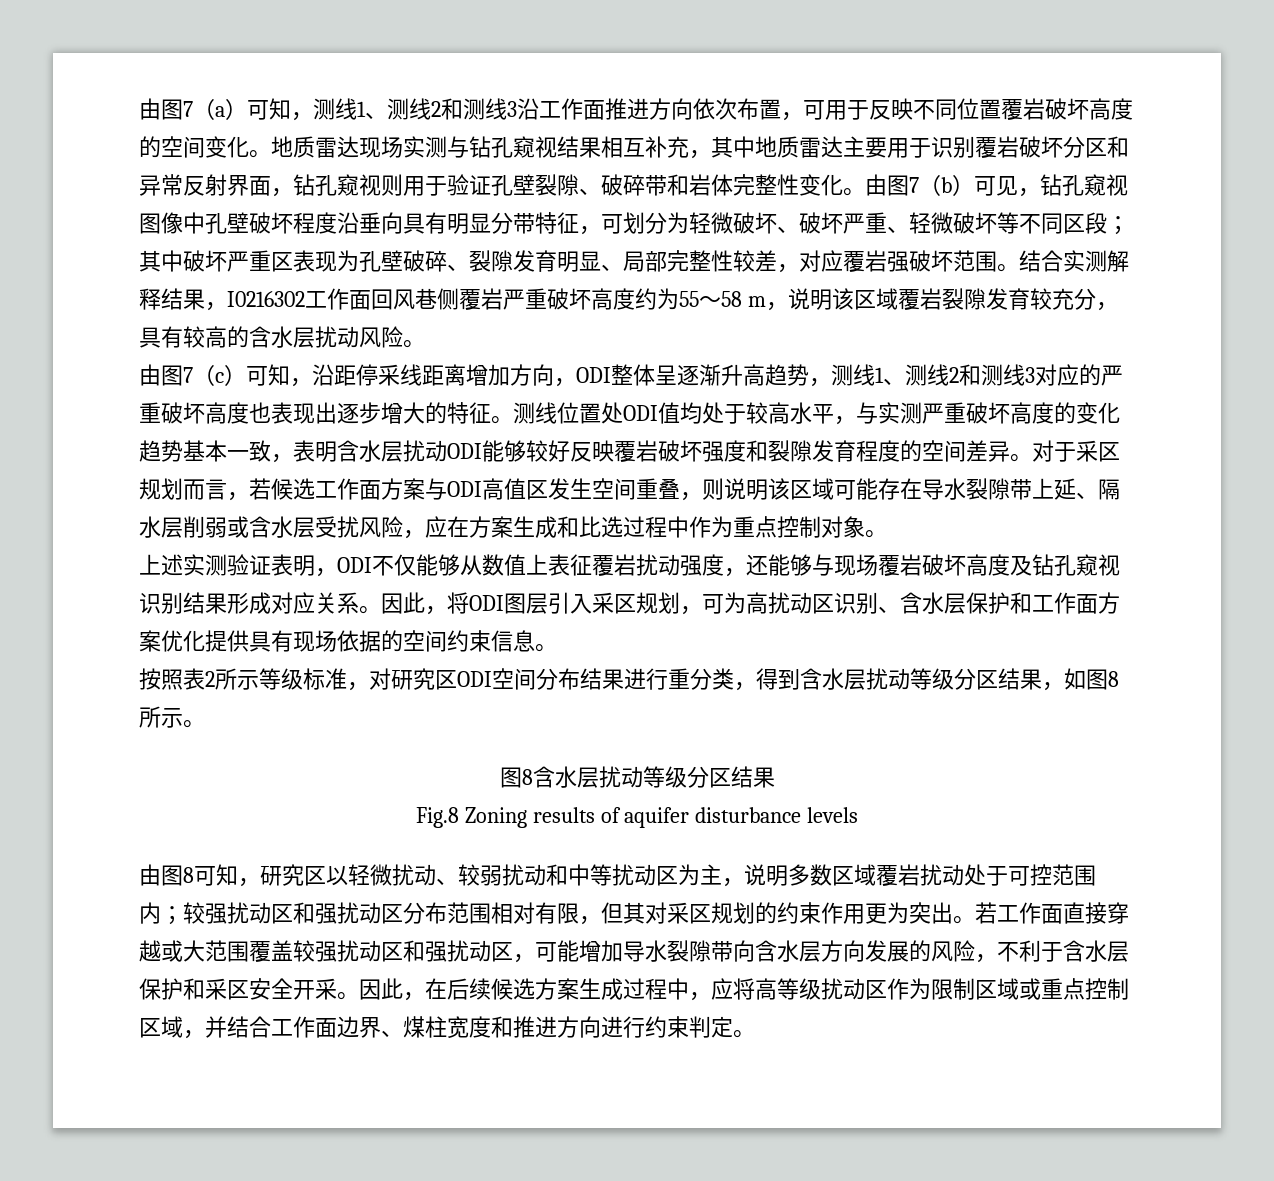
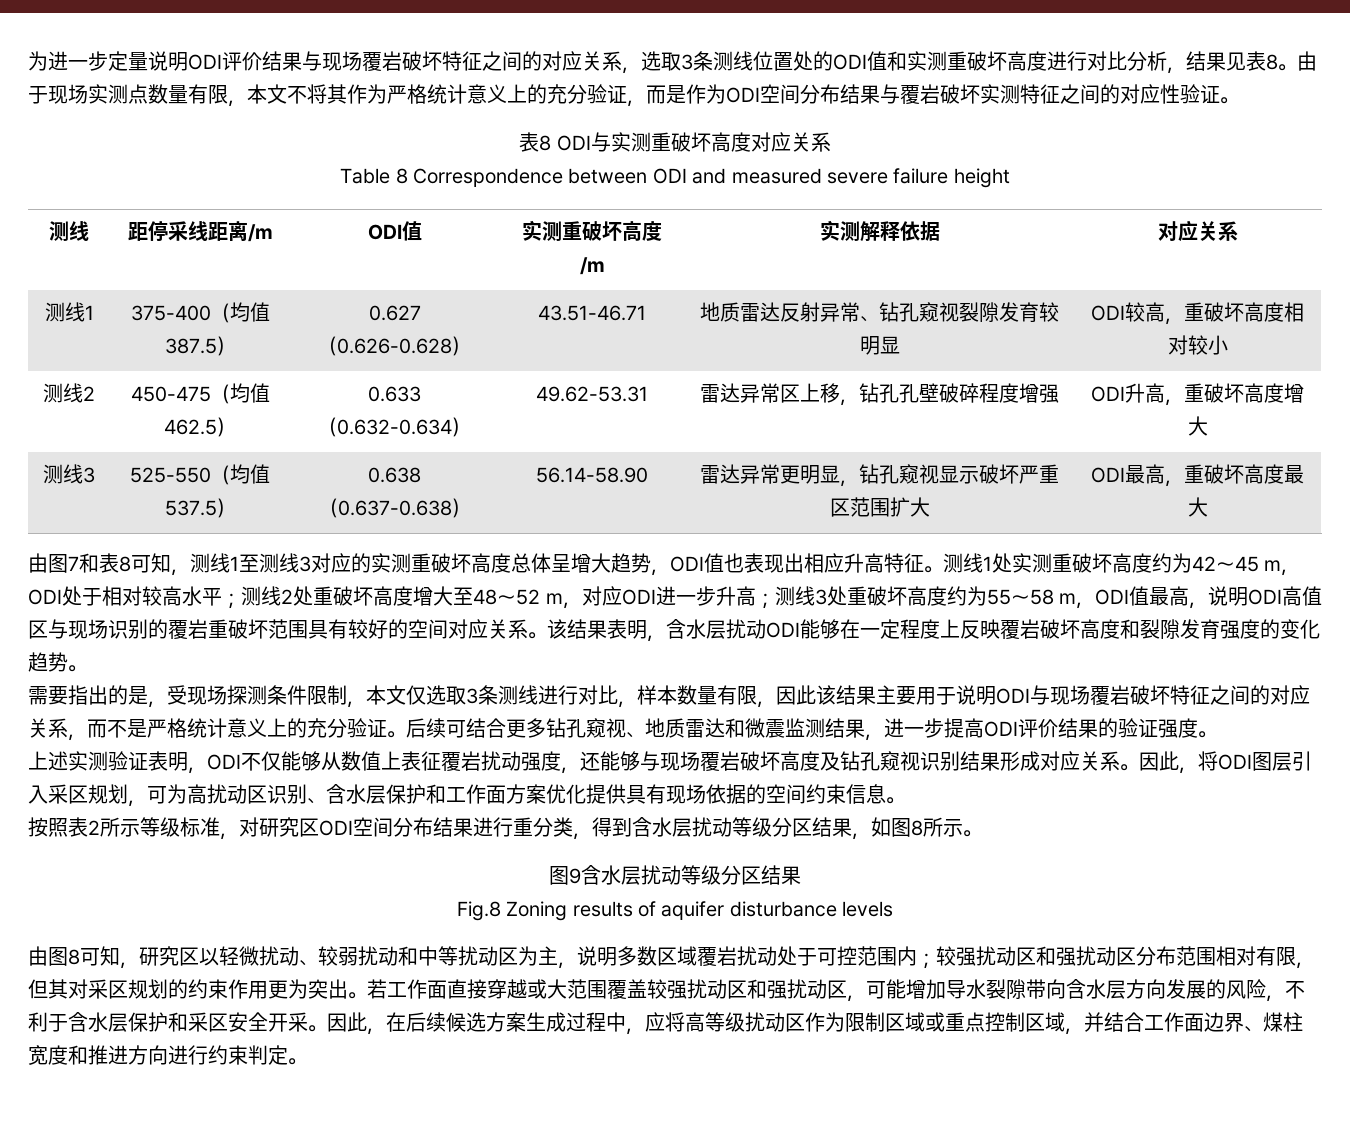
[139,98,1133,121] [139,136,1129,159] [139,174,1128,197] [139,212,1129,235] [139,250,1129,273] [139,288,525,311] 由图7（a）可知，测线1、测线2和测线3沿工作面推进方向依次布置，可用于反映不同位置覆岩破坏高度的空间变化。地质雷达现场实测与钻孔窥视结果相互补充，其中地质雷达主要用于识别覆岩破坏分区和异常反射界面，钻孔窥视则用于验证孔壁裂隙、破碎带和岩体完整性变化。由图7（b）可见，钻孔窥视图像中孔壁破坏程度沿垂向具有明显分带特征，可划分为轻微破坏、破坏严重、轻微破坏等不同区段；其中破坏严重区表现为孔壁破碎、裂隙发育明显、局部完整性较差，对应覆岩强破坏范围。结合实测解释结果，I0216302工作面回风巷侧覆岩严 -> [28,51,1317,74] [28,84,1239,107] [519,132,831,152] [340,168,1010,188] [49,221,89,241] [127,221,273,242] [367,221,422,241] [522,220,662,241] [579,257,605,275] [819,220,940,242] [1157,220,1238,242] [44,302,94,322] [130,302,270,323] [164,336,236,356] [368,305,421,321] [318,336,471,356] [538,305,646,321] [700,302,1059,322] [859,336,900,355] [1091,302,1304,325] [1167,335,1228,355] [43,383,95,403] [130,383,270,404] [164,417,236,437] [368,386,421,402] [318,417,471,437] [536,386,648,402] [700,383,1059,406] [1091,383,1304,406] [1187,416,1208,436] [43,464,95,484] [130,464,270,485] [164,498,236,518] [368,467,421,483] [318,498,471,518] [536,467,648,483] [700,464,1059,487] [829,497,930,517] [1091,464,1304,487] [1187,497,1208,517] [28,553,1301,576] [28,586,847,609] 为进一步定量说明ODI评价结果与现场覆岩破坏特征之间的对应关系，选取3条测线位置处的ODI值和实测重破坏高度进行对比分析，结果见表8。由于现场实测点数量有限，本文不将其作为严格统计意义上的充分验证，而是作为ODI空间分布结果与覆岩破坏实测特征之间的对应性验证。 // 表8 ODI与实测重破坏高度对应关系 // Table 8 Correspondence between ODI and measured severe failure height // 测线 | 距停采线距离/m | ODI值 | 实测重破坏高度/m | 实测解释依据 | 对应关系 // 测线1 | 375-400（均值387.5） | 0.627（0.626-0.628） | 43.51-46.71 | 地质雷达反射异常、钻孔窥视裂隙发育较明显 | ODI较高，重破坏高度相对较小 // 测线2 | 450-475（均值462.5） | 0.633（0.632-0.634） | 49.62-53.31 | 雷达异常区上移，钻孔孔壁破碎程度增强 | ODI升高，重破坏高度增大 // 测线3 | 525-550（均值537.5） | 0.638（0.637-0.638） | 56.14-58.90 | 雷达异常更明显，钻孔窥视显示破坏严重区范围扩大 | ODI最高，重破坏高度最大 // 由图7和表8可知，测线1至测线3对应的实测重破坏高度总体呈增大趋势，ODI值也表现出相应升高特征。测线1处实测重破坏高度约为42～45 m，ODI处于相对较高水平；测线2处重破坏高度增大至48～52 m，对应ODI进一步升高；测线3处
[787,288,1118,311] [139,326,425,348] [139,364,1123,387] [139,402,1120,425] [139,440,337,463] 说明该区域覆岩裂隙发育较充分，具有较高的含水层扰动风险。 // 由图7（c）可知，沿距停采线距离增加方向，ODI整体呈逐渐升高趋势，测线1、测线2和测线3对应的严重破坏高度也表现出逐步增大的特征。测线位置处ODI值均处于较高水平，与实测严重破坏高度的变化趋势基本一致，表明 -> [1095,586,1322,609] [28,619,666,642] ODI值最高，说明ODI高值区与现场识别的覆岩重破坏范围具有较好的空间对应关系。该结果表明，
[526,440,570,462] 较好 -> [840,619,960,639] 在一定程度上
[702,441,724,462] 强 -> [1080,619,1100,639] 高
[856,440,1120,462] [139,478,1120,501] [139,516,865,539] 程度的空间差异。对于采区规划而言，若候选工作面方案与ODI高值区发生空间重叠，则说明该区域可能存在导水裂隙带上延、隔水层削弱或含水层受扰风险，应在方案生成和比选过程中作为重点控制对象 -> [1220,619,1320,639] [28,652,87,672] [28,685,1310,708] [28,718,1198,741] 强度的变化趋势。 // 需要指出的是，受现场探测条件限制，本文仅选取3条测线进行对比，样本数量有限，因此该结果主要用于说明ODI与现场覆岩破坏特征之间的对应关系，而不是严格统计意义上的充分验证。后续可结合更多钻孔窥视、地质雷达和微震监测结果，进一步提高ODI评价结果的验证强度
[521,769,533,785] 8 -> [569,868,581,884] 9

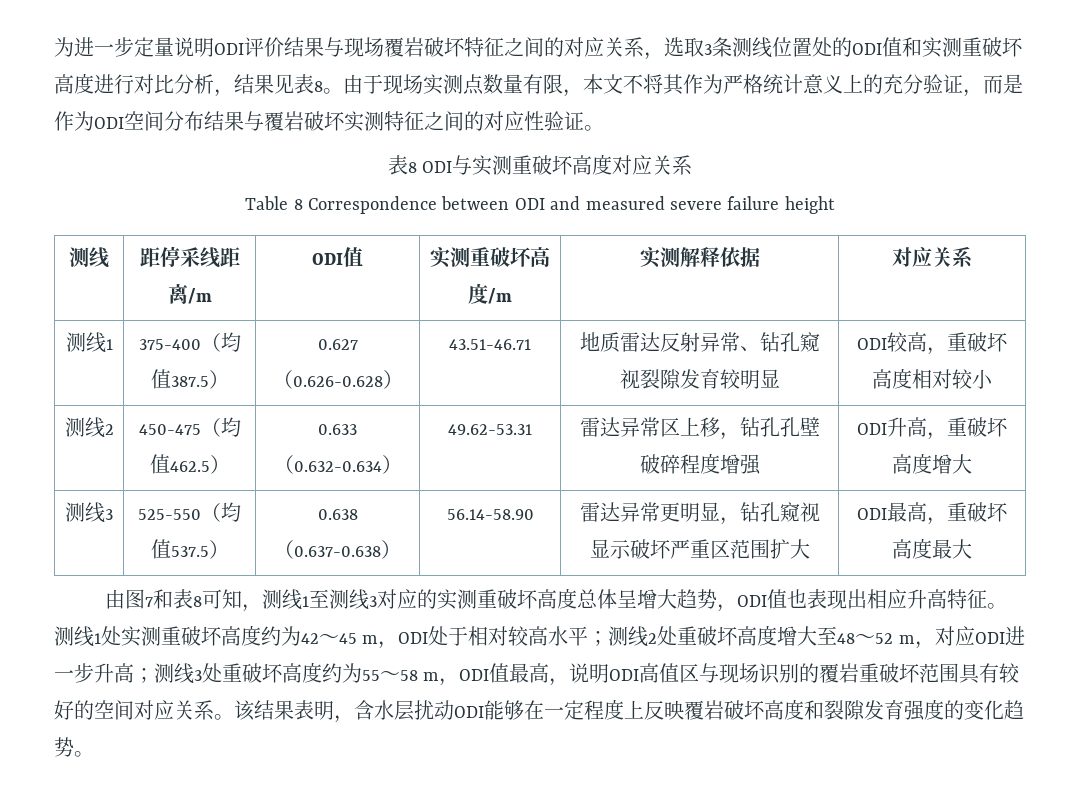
[28,685,1310,708] [28,718,1217,741] [28,751,1312,774] [28,784,905,807] [28,817,982,840] [549,865,801,885] [456,901,894,921] [28,946,1315,969] [28,979,1305,1002] [28,1012,1303,1035] [28,1045,307,1065] // 需要指出的是，受现场探测条件限制，本文仅选取3条测线进行对比，样本数量有限，因此该结果主要用于说明ODI与现场覆岩破坏特征之间的对应关系，而不是严格统计意义上的充分验证。后续可结合更多钻孔窥视、地质雷达和微震监测结果，进一步提高ODI评价结果的验证强度。 // 上述实测验证表明，ODI不仅能够从数值上表征覆岩扰动强度，还能够与现场覆岩破坏高度及钻孔窥视识别结果形成对应关系。因此，将ODI图层引入采区规划，可为高扰动区识别、含水层保护和工作面方案优化提供具有现场依据的空间约束信息。 // 按照表2所示等级标准，对研究区ODI空间分布结果进行重分类，得到含水层扰动等级分区结果，如图8所示。 // 图9含水层扰动等级分区结果 // Fig.8 Zoning results of aquifer disturbance levels // 由图8可知，研究区以轻微扰动、较弱扰动和中等扰动区为主，说明多数区域覆岩扰动处于可控范围内；较强扰动区和强扰动区分布范围相对有限，但其对采区规划的约束作用更为突出。若工作面直接穿越或大范围覆盖较强扰动区和强扰动区，可能增加导水裂隙带向含水层方向发展的风险，不利于含水层保护和采区安全开采。因此，在后续候选方案生成过程中，应将高等级扰动区作为限制区域或重点控制区域，并结合工作面边界、煤柱宽度和推进方向进行约束判定。 -> (94, 754) none

